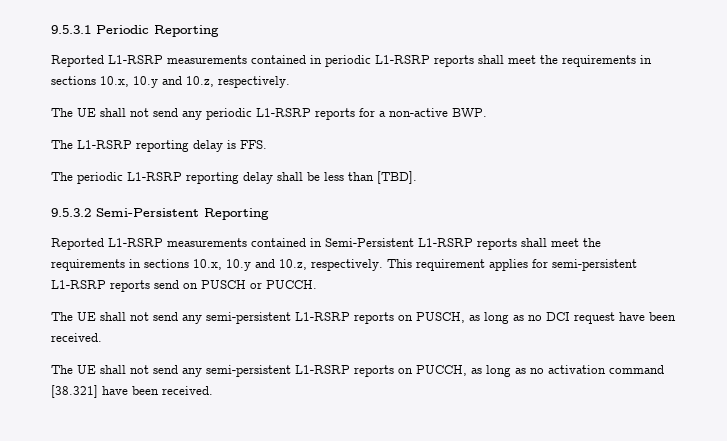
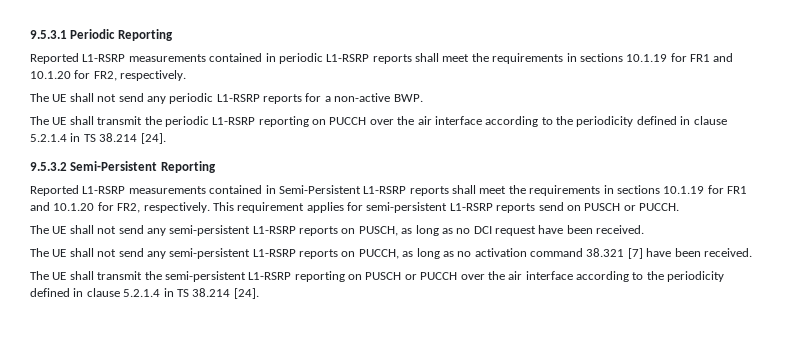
[100,76,214,88] 10.x, 10.y and 10.z, -> [626,53,734,62] [30,70,117,81] 10.1.19 for FR1 and 10.1.20 for FR2,
[77,140,267,152] [51,171,417,184] L1-RSRP reporting delay is FFS. // The periodic L1-RSRP reporting delay shall be less than [TBD]. -> [52,116,727,127] [30,133,166,144] UE shall transmit the periodic L1-RSRP reporting on PUCCH over the air interface according to the periodicity defined in clause 5.2.1.4 in TS 38.214 [24].
[193,259,307,271] 10.x, 10.y and 10.z, -> [663,185,747,194] [30,202,141,213] 10.1.19 for FR1 and 10.1.20 for FR2,
[51,385,213,398] [38.321] have been received. -> [586,248,752,259] [30,271,725,282] [30,288,259,299] 38.321 [7] have been received. // The UE shall transmit the semi-persistent L1-RSRP reporting on PUSCH or PUCCH over the air interface according to the periodicity defined in clause 5.2.1.4 in TS 38.214 [24].

